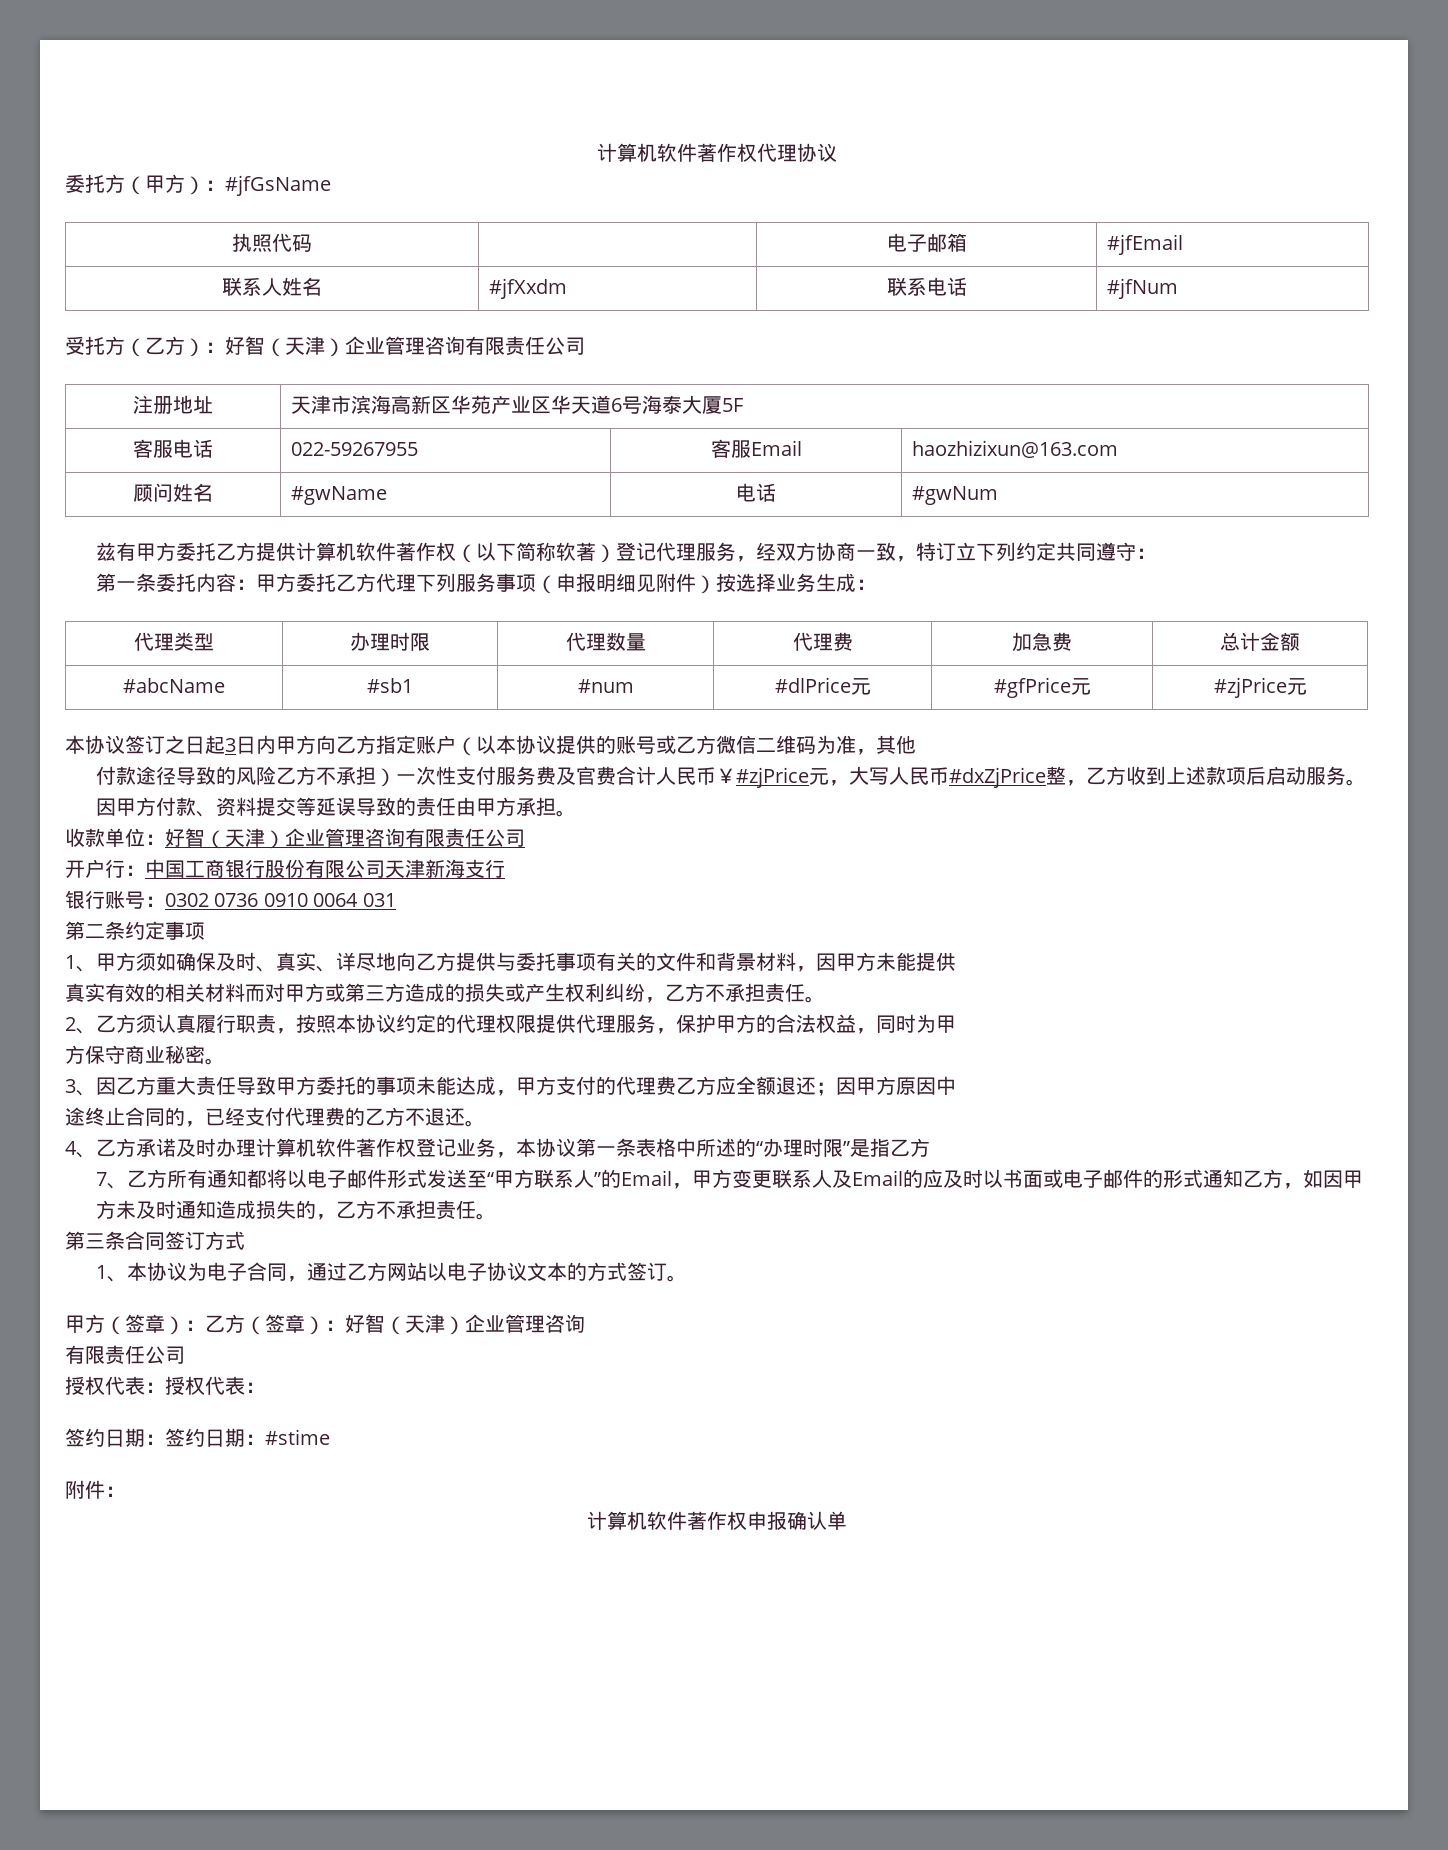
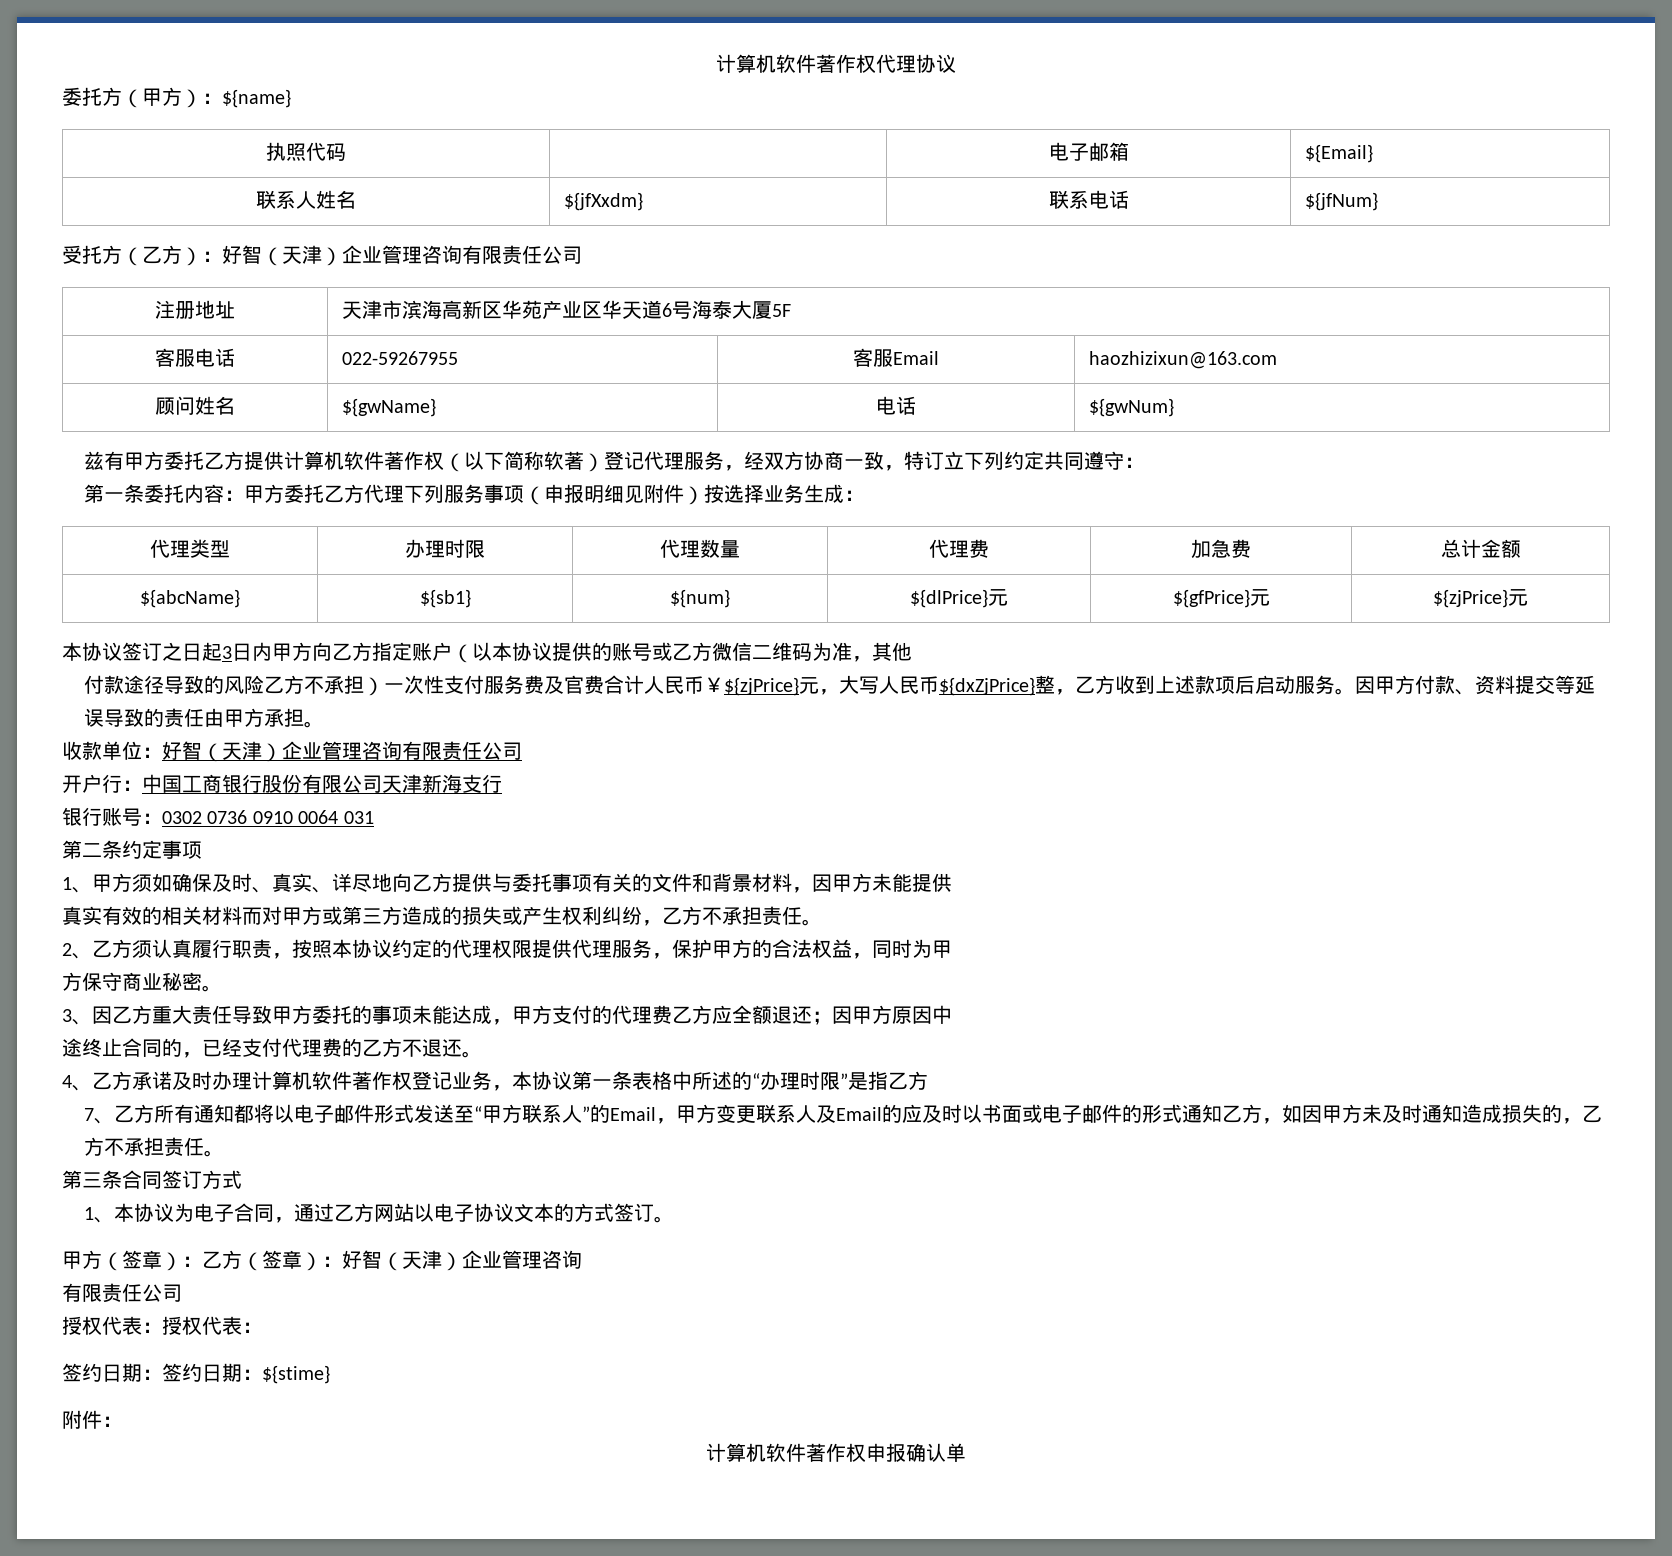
[225,175,331,196] #jfGsName -> [222,89,291,108] ${name}
[1107,234,1184,255] #jfEmail -> [1304,144,1373,163] ${Email}
[489,278,568,299] #jfXxdm -> [563,192,643,211] ${jfXxdm}
[1107,278,1179,299] #jfNum -> [1304,192,1378,211] ${jfNum}
[291,486,388,505] [736,483,776,502] [912,486,999,505] #gwName | 电话 | #gwNum -> [341,398,436,417] [876,396,916,415] [1088,398,1174,417] ${gwName} | 电话 | ${gwNum}
[123,678,225,693] [367,678,413,693] [577,679,634,693] [774,677,871,695] [993,677,1091,698] [1213,677,1287,698] #abcName | #sb1 | #num | #dlPrice元 | #gfPrice元 | #zjPrice -> [140,589,240,608] [419,589,471,608] [670,589,730,608] [910,589,1008,608] [1172,589,1270,608] [1433,589,1508,608] ${abcName} | ${sb1} | ${num} | ${dlPrice}元 | ${gfPrice}元 | ${zjPrice}
[736,767,810,788] #zjPrice -> [724,677,800,696] ${zjPrice}
[949,767,1047,788] #dxZjPrice -> [939,677,1036,696] ${dxZjPrice}
[265,1429,330,1445] #stime -> [262,1365,330,1384] ${stime}

